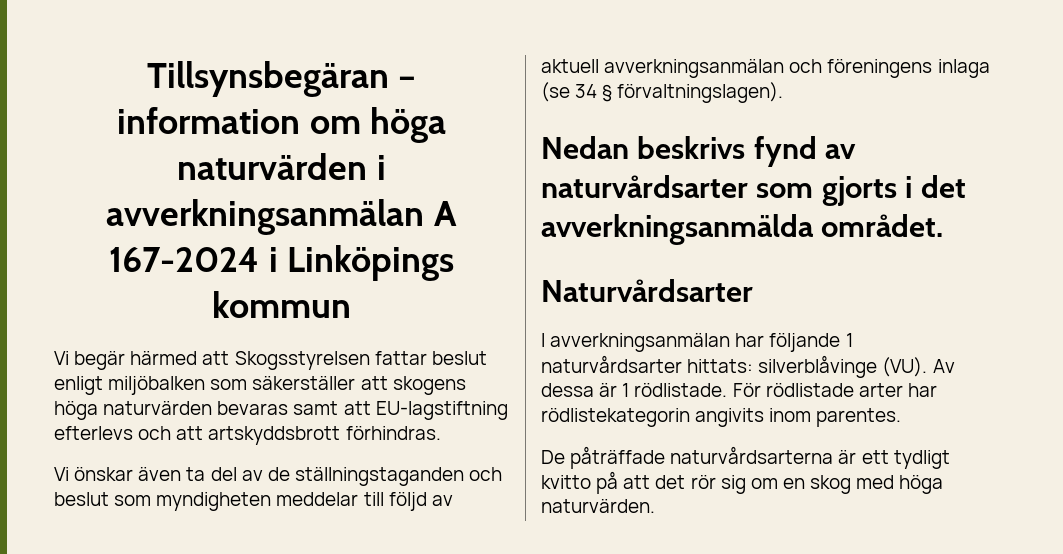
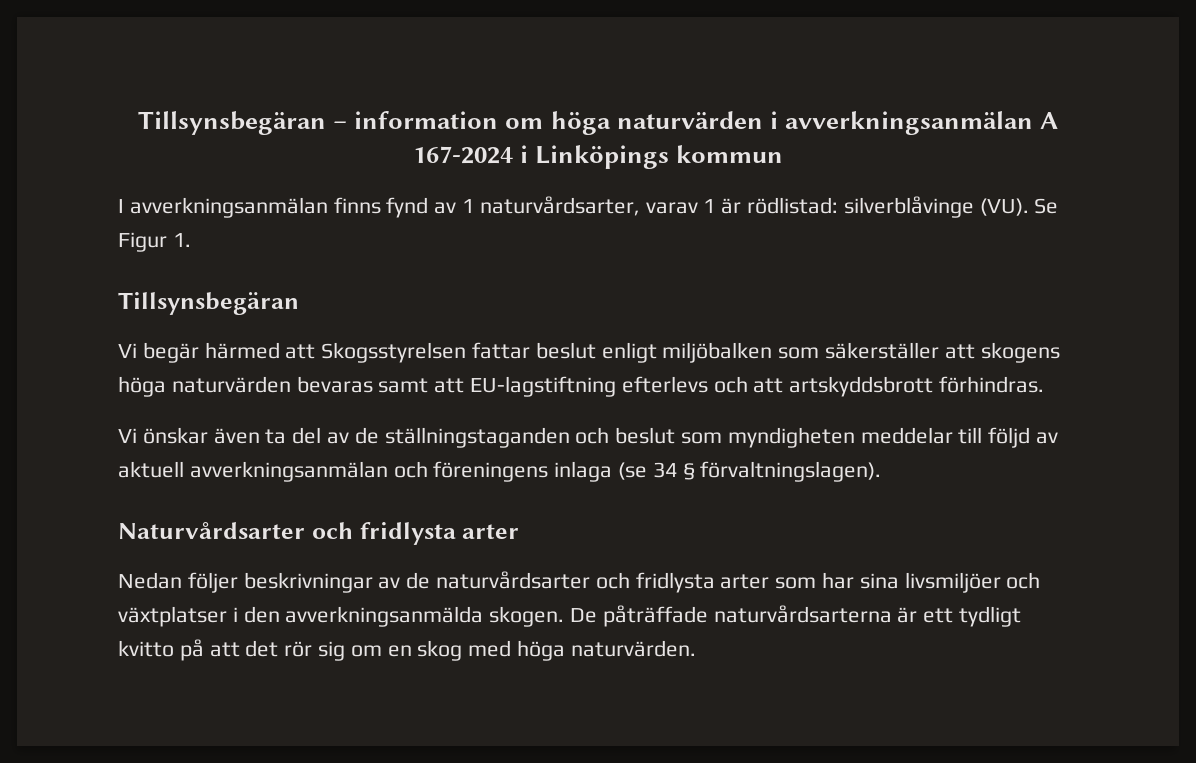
(352, 304) none -> [118,196,1059,218] [118,232,191,252] [118,292,299,315] // I avverkningsanmälan finns fynd av 1 naturvårdsarter, varav 1 är rödlistad: silverblåvinge (VU). Se Figur 1. // Tillsynsbegäran
[541,136,857,167] [541,175,966,206] [541,214,944,245] [541,279,753,302] [541,333,853,352] [541,355,955,378] [541,383,937,397] [541,408,902,427] Nedan beskrivs fynd av naturvårdsarter som gjorts i det avverkningsanmälda området. // Naturvårdsarter // I avverkningsanmälan har följande 1 naturvårdsarter hittats: silverblåvinge (VU). Av dessa är 1 rödlistade. För rödlistade arter har rödlistekategorin angivits inom parentes. // -> [118,522,520,545] [118,571,1041,593] [118,606,565,627] Naturvårdsarter och fridlysta arter // Nedan följer beskrivningar av de naturvårdsarter och fridlysta arter som har sina livsmiljöer och växtplatser i den avverkningsanmälda skogen.

